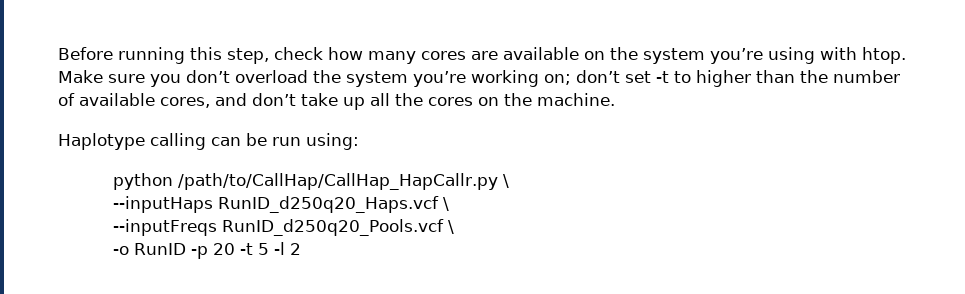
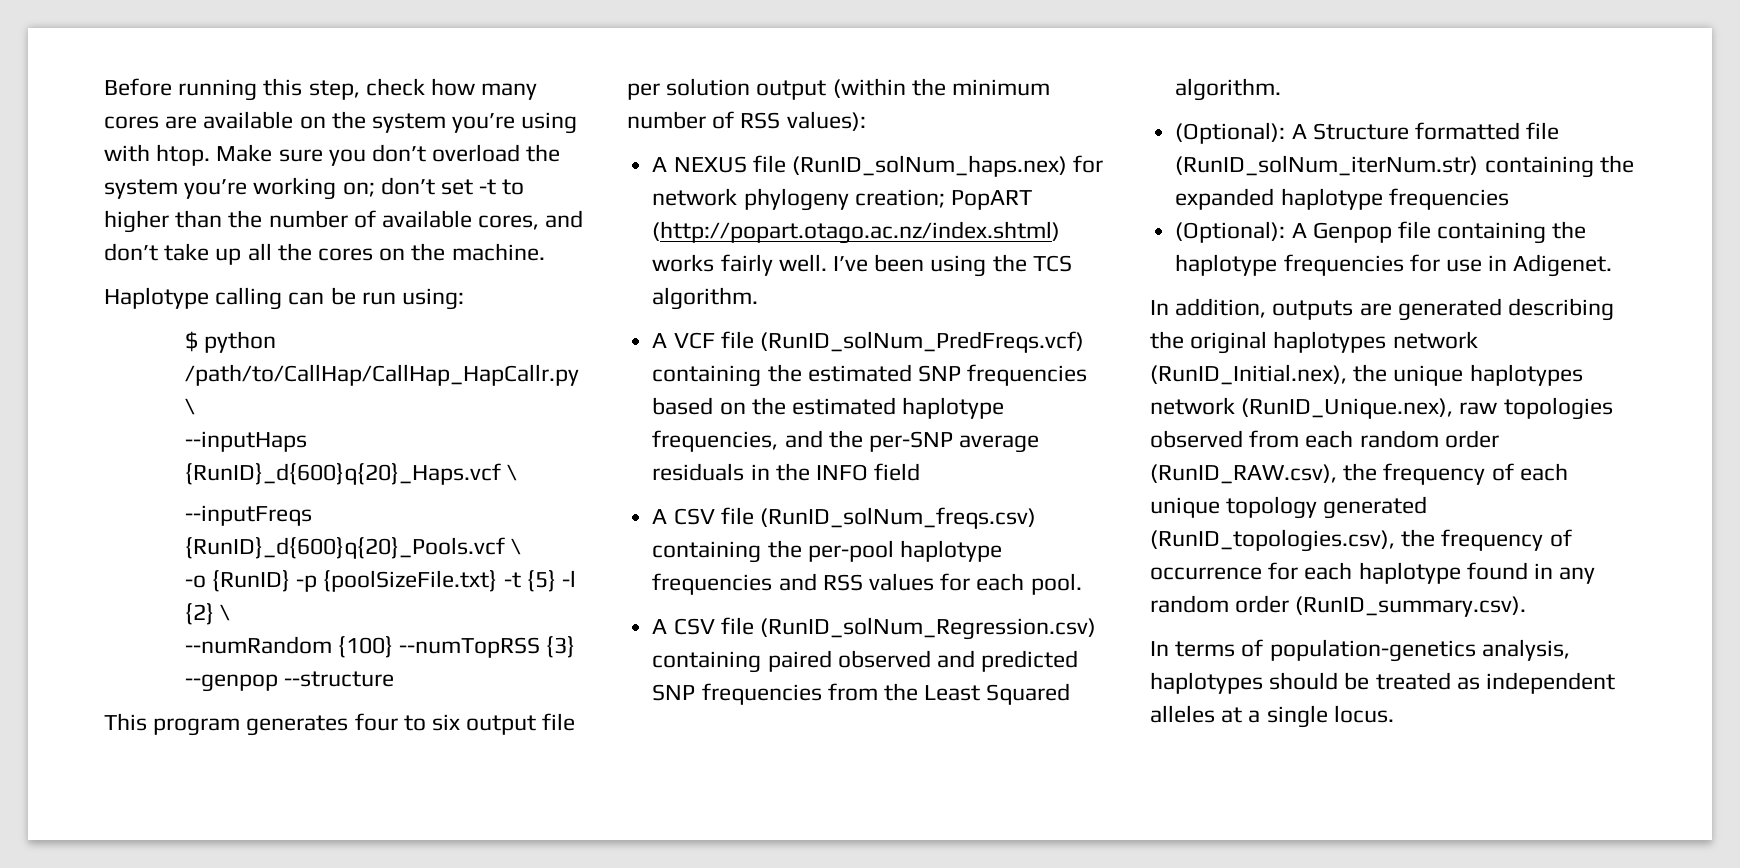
(359, 141) none -> [184,331,198,352] $
[217,196,439,213] RunID_d250q20_Haps.vcf -> [184,463,501,485] {RunID}_d{600}q{20}_Haps.vcf
[221,219,444,236] RunID_d250q20_Pools.vcf -> [184,537,505,559] {RunID}_d{600}q{20}_Pools.vcf
[133,242,301,259] RunID -p 20 -t 5 -l 2 -> [211,570,576,592] [184,603,230,625] [184,636,576,658] [184,671,394,692] [104,713,576,736] [627,78,1051,100] [627,111,866,131] [652,155,1104,177] [652,188,1032,211] [652,221,1061,244] [652,254,1072,277] [652,287,759,310] [652,331,1084,353] [652,364,1088,387] [652,397,1005,419] [652,430,1040,453] [652,463,921,481] [652,507,1036,529] [652,540,1002,563] [652,573,1082,595] [652,617,1096,640] [652,650,1079,673] [652,683,1071,705] [1175,78,1282,101] [1175,122,1560,144] [1175,155,1634,178] [1175,188,1509,210] [1175,221,1587,244] [1175,254,1613,277] [1150,298,1615,321] [1150,331,1478,354] [1150,364,1583,386] [1150,397,1613,420] [1150,430,1499,448] [1150,463,1568,485] [1150,496,1428,519] [1150,529,1572,552] [1150,562,1596,584] [1150,595,1527,617] [1150,639,1570,662] [1150,672,1616,694] [1150,705,1394,728] {RunID} -p {poolSizeFile.txt} -t {5} -l {2} \ // --numRandom {100} --numTopRSS {3} --genpop --structure // This program generates four to six output file per solution output (within the minimum number of RSS values): // A NEXUS file (RunID_solNum_haps.nex) for network phylogeny creation; PopART (http://popart.otago.ac.nz/index.shtml) works fairly well. I’ve been using the TCS algorithm. // A VCF file (RunID_solNum_PredFreqs.vcf) containing the estimated SNP frequencies based on the estimated haplotype frequencies, and the per-SNP average residuals in the INFO field // A CSV file (RunID_solNum_freqs.csv) containing the per-pool haplotype frequencies and RSS values for each pool. // A CSV file (RunID_solNum_Regression.csv) containing paired observed and predicted SNP frequencies from the Least Squared algorithm. // (Optional): A Structure formatted file (RunID_solNum_iterNum.str) containing the expanded haplotype frequencies // (Optional): A Genpop file containing the haplotype frequencies for use in Adigenet. // In addition, outputs are generated describing the original haplotypes network (RunID_Initial.nex), the unique haplotypes network (RunID_Unique.nex), raw topologies observed from each random order (RunID_RAW.csv), the frequency of each unique topology generated (RunID_topologies.csv), the frequency of occurrence for each haplotype found in any random order (RunID_summary.csv). // In terms of population-genetics analysis, haplotypes should be treated as independent alleles at a single locus.

